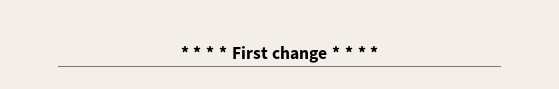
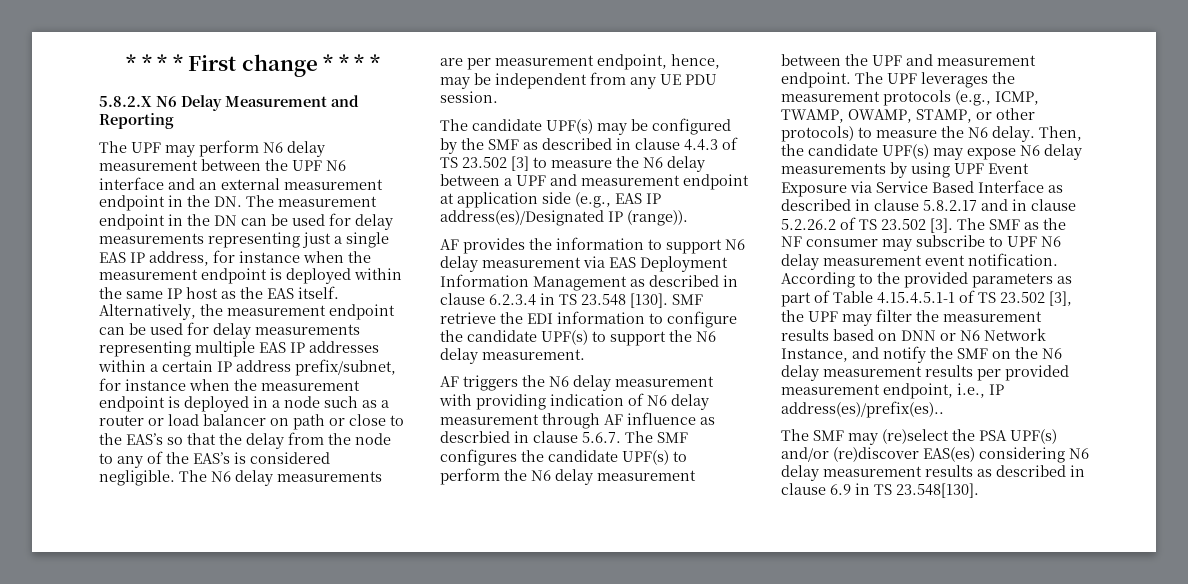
(379, 52) none -> [99,95,359,111] [99,113,174,129] [99,140,325,157] [99,159,346,171] [99,177,383,190] [99,195,377,211] [99,213,393,230] [99,232,389,248] [99,250,371,266] [99,268,402,284] [99,286,339,299] [99,304,395,320] [99,322,360,339] [99,341,379,357] [98,359,396,376] [99,378,360,391] [99,396,389,412] [99,414,404,430] [99,432,391,449] [99,451,330,468] [99,470,382,486] [440,54,720,70] [440,72,717,89] [440,91,498,103] [440,118,731,135] [440,137,738,154] [440,156,705,172] [440,174,749,190] [440,192,661,208] [440,210,688,226] [440,237,745,254] [440,256,728,272] [440,274,738,291] [440,293,703,308] [440,311,737,328] [440,330,716,346] [440,348,585,364] [440,375,714,391] [439,393,709,410] [440,412,715,429] [440,431,688,443] [440,449,687,466] [440,468,696,485] [781,54,1036,66] [781,72,1015,88] [781,90,1039,106] [781,108,1035,123] [781,126,1082,142] [781,144,1082,160] [781,162,1029,178] [781,180,1063,197] [781,199,1076,211] [781,217,1066,233] [781,235,1061,251] [781,253,1058,270] [781,272,1072,288] [781,290,1072,307] [781,309,1042,326] [781,328,1046,341] [781,346,1062,363] [781,365,1069,381] [781,383,1004,399] [781,401,944,418] [781,429,1057,445] [781,447,1089,463] [781,465,1085,481] [781,483,979,498] // 5.8.2.X N6 Delay Measurement and Reporting // The UPF may perform N6 delay measurement between the UPF N6 interface and an external measurement endpoint in the DN. The measurement endpoint in the DN can be used for delay measurements representing just a single EAS IP address, for instance when the measurement endpoint is deployed within the same IP host as the EAS itself. Alternatively, the measurement endpoint can be used for delay measurements representing multiple EAS IP addresses within a certain IP address prefix/subnet, for instance when the measurement endpoint is deployed in a node such as a router or load balancer on path or close to the EAS’s so that the delay from the node to any of the EAS’s is considered negligible. The N6 delay measurements are per measurement endpoint, hence, may be independent from any UE PDU session. // The candidate UPF(s) may be configured by the SMF as described in clause 4.4.3 of TS 23.502 [3] to measure the N6 delay between a UPF and measurement endpoint at application side (e.g., EAS IP address(es)/Designated IP (range)). // AF provides the information to support N6 delay measurement via EAS Deployment Information Management as described in clause 6.2.3.4 in TS 23.548 [130]. SMF retrieve the EDI information to configure the candidate UPF(s) to support the N6 delay measurement. // AF triggers the N6 delay measurement with providing indication of N6 delay measurement through AF influence as descrbied in clause 5.6.7. The SMF configures the candidate UPF(s) to perform the N6 delay measurement between the UPF and measurement endpoint. The UPF leverages the measurement protocols (e.g., ICMP, TWAMP, OWAMP, STAMP, or other protocols) to measure the N6 delay. Then, the candidate UPF(s) may expose N6 delay measurements by using UPF Event Exposure via Service Based Interface as described in clause 5.8.2.17 and in clause 5.2.26.2 of TS 23.502 [3]. The SMF as the NF consumer may subscribe to UPF N6 delay measurement event notification. According to the provided parameters as part of Table 4.15.4.5.1-1 of TS 23.502 [3], the UPF may filter the measurement results based on DNN or N6 Network Instance, and notify the SMF on the N6 delay measurement results per provided measurement endpoint, i.e., IP address(es)/prefix(es).. // The SMF may (re)select the PSA UPF(s) and/or (re)discover EAS(es) considering N6 delay measurement results as described in clause 6.9 in TS 23.548[130].

